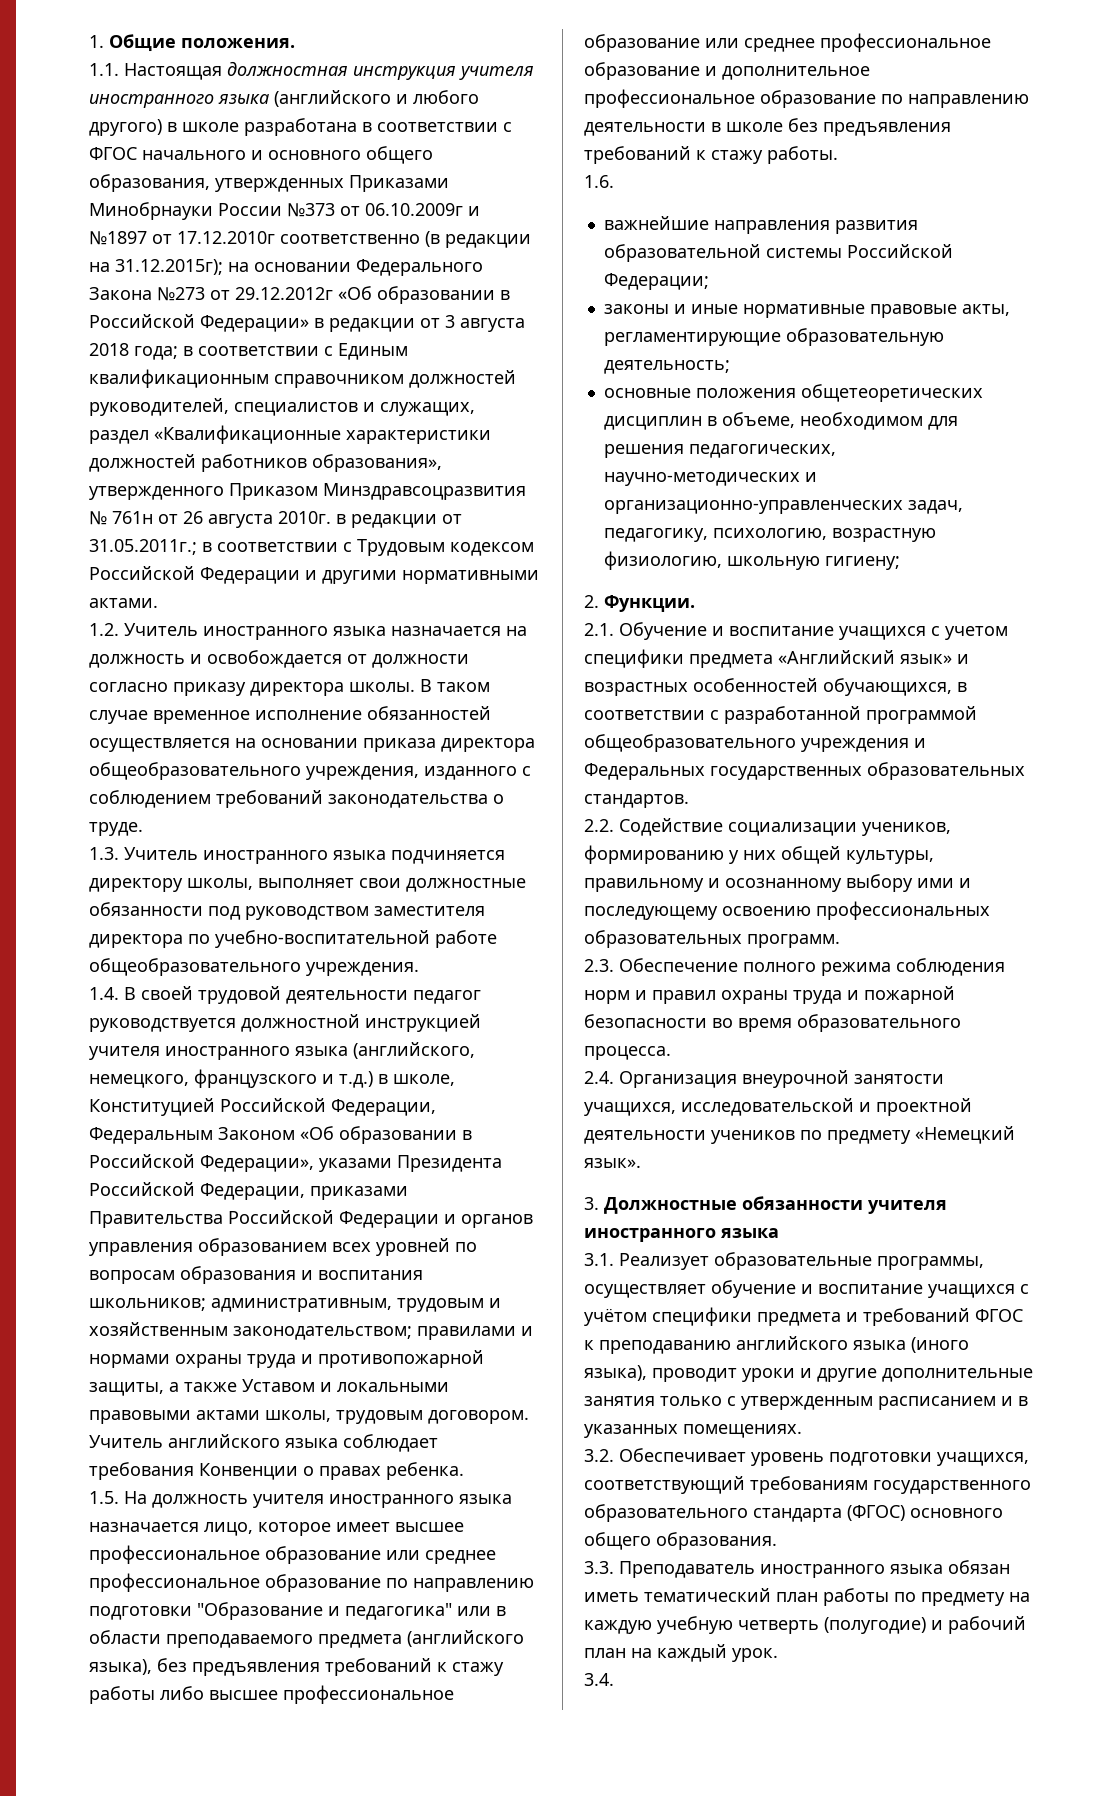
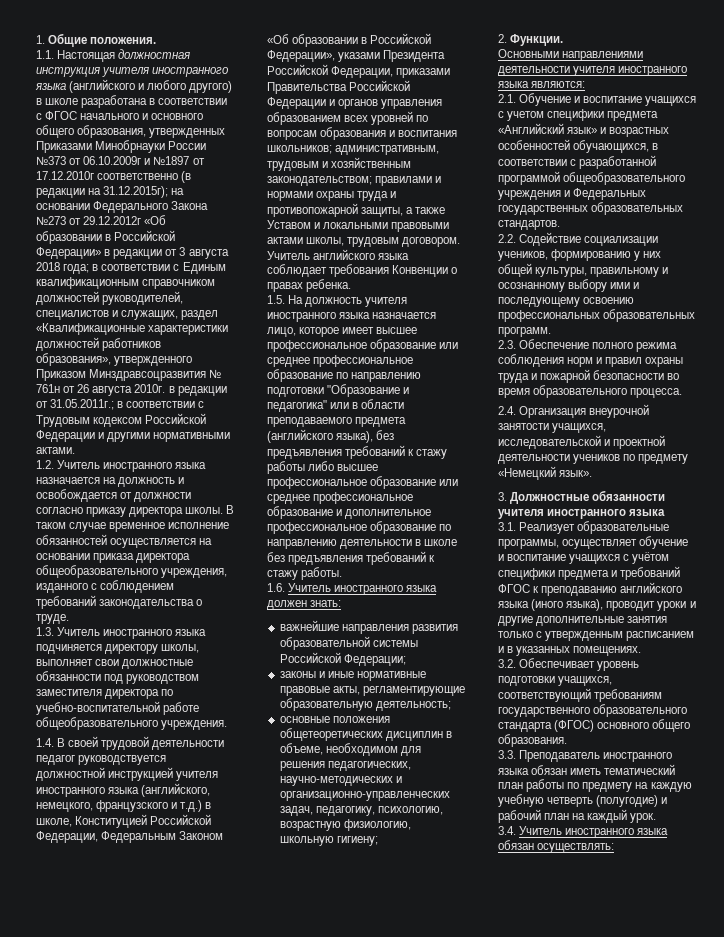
(614, 181) none -> [288,583,438,595] [267,600,342,610] Учитель иностранного языка должен знать:
(695, 603) none -> [498,49,644,61] [498,66,688,76] [498,81,586,88] // Основными направлениями деятельности учителя иностранного языка являются:
(614, 1679) none -> [519,826,669,838] [498,840,615,853] Учитель иностранного языка обязан осуществлять:

